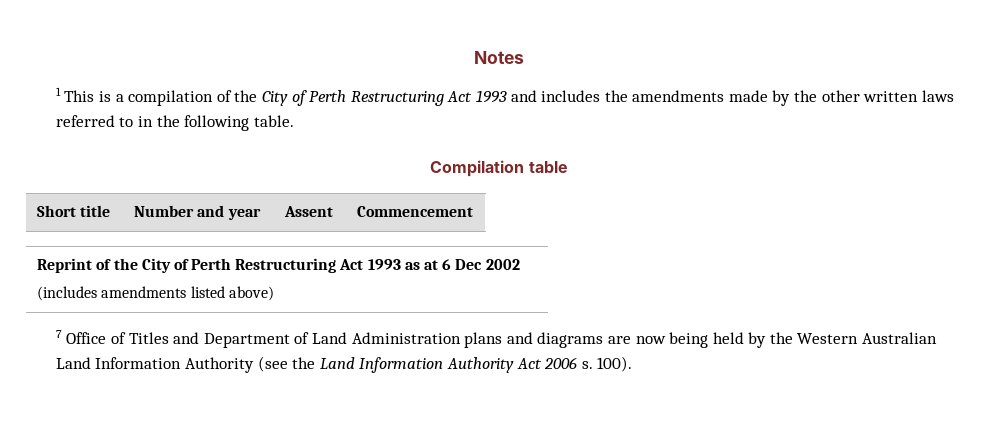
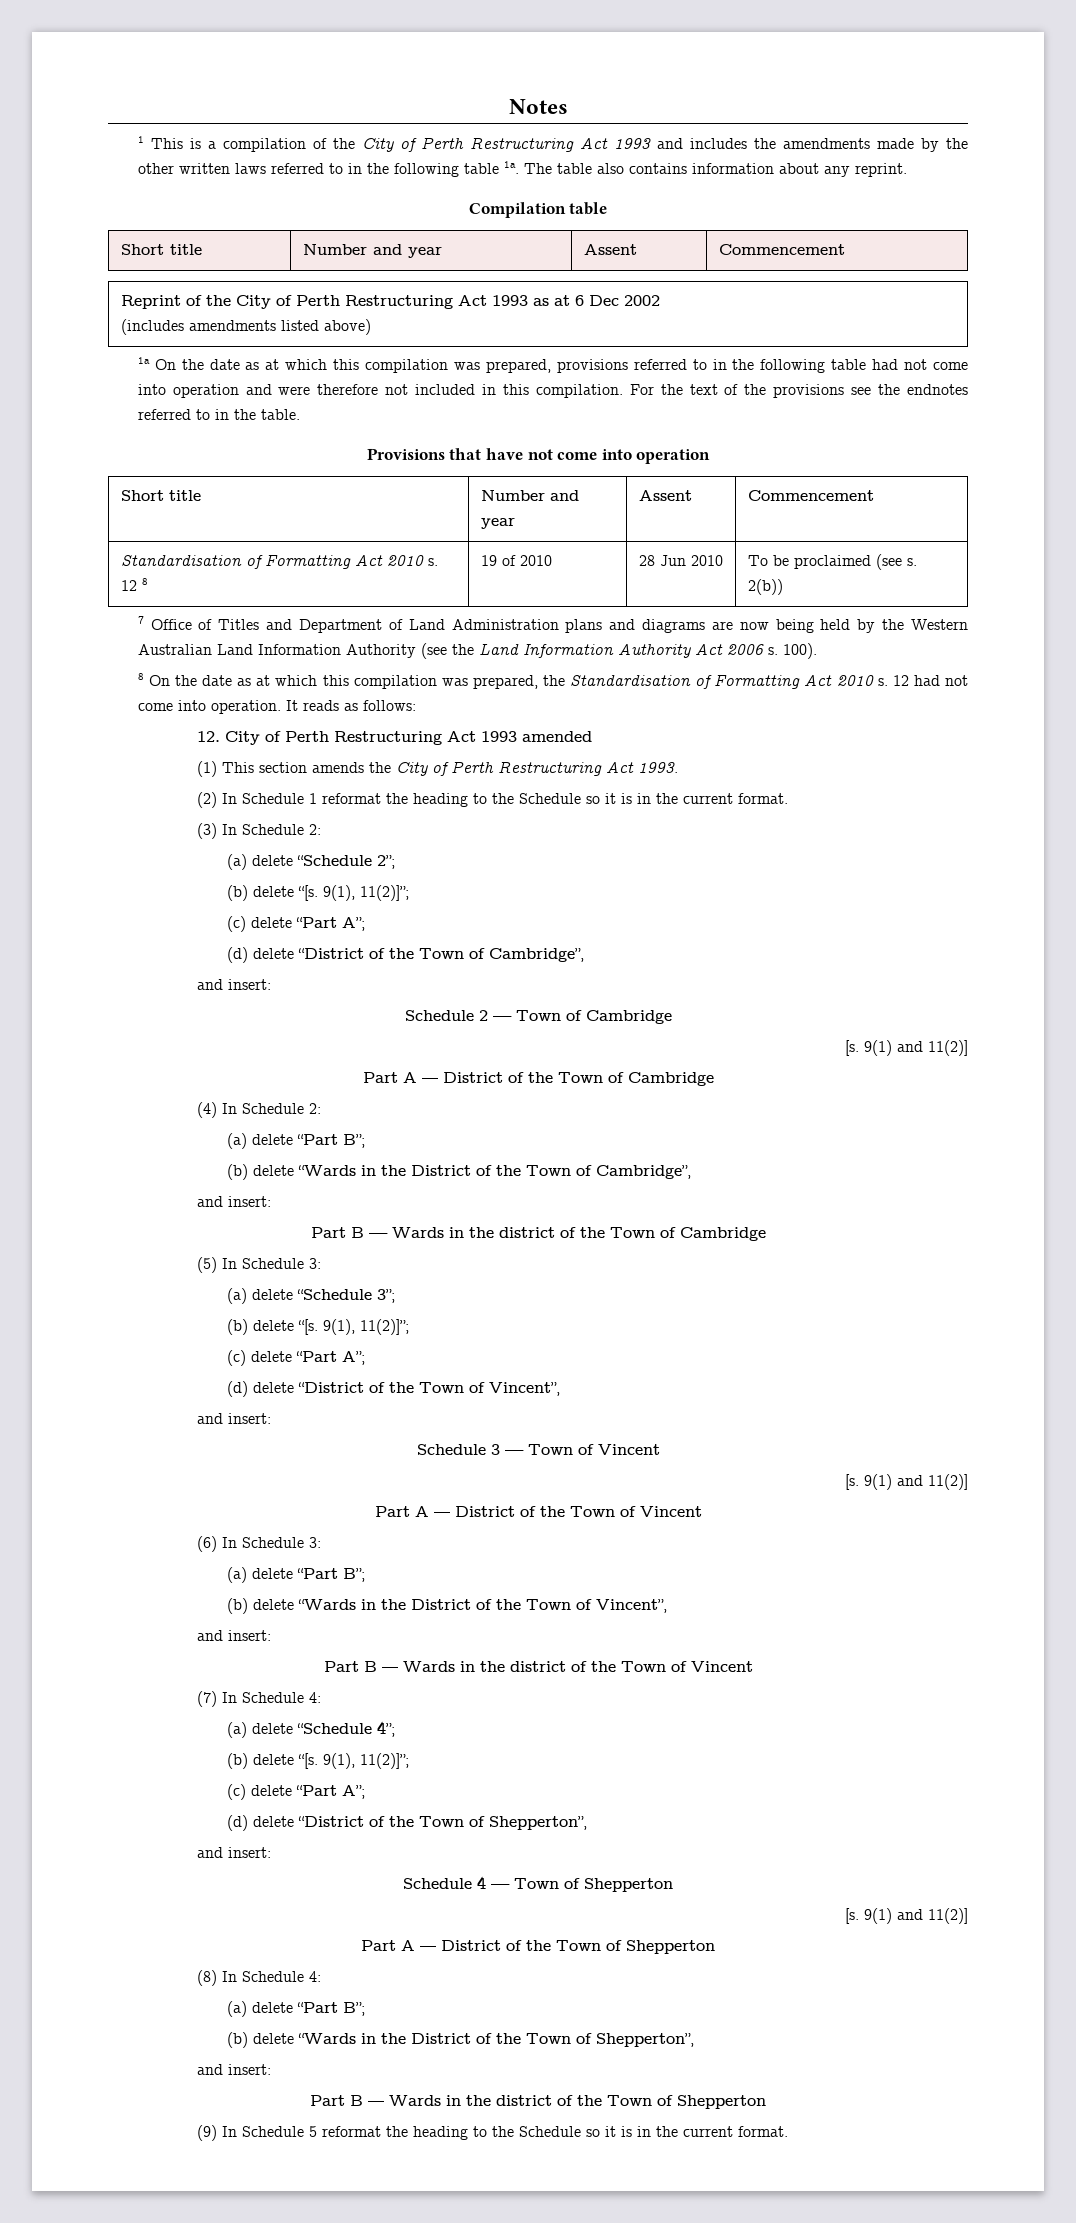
[253,115,294,127] table. -> [463,161,907,177] table 1a. The table also contains information about any reprint.
(274, 293) none -> [137,357,969,373] [137,384,969,398] [137,409,300,420] [366,448,711,464] [120,490,201,501] [480,490,579,501] [480,518,515,529] [638,490,692,501] [747,490,874,501] [120,555,438,569] [120,578,148,591] [480,555,552,566] [638,555,723,566] [747,554,917,570] [747,579,783,595] // 1a On the date as at which this compilation was prepared, provisions referred to in the following table had not come into operation and were therefore not included in this compilation. For the text of the provisions see the endnotes referred to in the table. // Provisions that have not come into operation // Short title | Number and year | Assent | Commencement // Standardisation of Formatting Act 2010 s. 12 8 | 19 of 2010 | 28 Jun 2010 | To be proclaimed (see s. 2(b))
(633, 364) none -> [137,673,968,689] [137,700,416,714] [197,731,593,745] [197,761,679,777] [197,792,789,808] [197,823,322,839] [227,854,396,870] [227,885,410,901] [227,916,366,932] [227,947,585,963] [197,979,272,990] [404,1010,672,1024] [845,1040,968,1056] [362,1072,714,1086] [197,1102,322,1118] [227,1133,366,1149] [227,1164,692,1180] [197,1196,272,1207] [310,1227,766,1241] [197,1257,322,1273] [227,1288,396,1304] [227,1319,410,1335] [227,1350,366,1366] [227,1381,561,1397] [197,1413,272,1424] [416,1444,660,1455] [845,1474,968,1490] [374,1506,702,1517] [197,1536,322,1552] [227,1567,366,1583] [227,1598,668,1614] [197,1630,272,1641] [323,1661,753,1672] [197,1691,322,1707] [227,1721,396,1738] [227,1753,410,1769] [227,1784,366,1800] [227,1815,588,1831] [197,1847,272,1858] [403,1876,673,1892] [845,1908,968,1924] [361,1940,715,1954] [197,1970,322,1986] [227,2001,366,2017] [227,2032,695,2048] [197,2064,272,2075] [310,2095,766,2109] [197,2125,789,2141] // 8 On the date as at which this compilation was prepared, the Standardisation of Formatting Act 2010 s. 12 had not come into operation. It reads as follows: // 12. City of Perth Restructuring Act 1993 amended // (1) This section amends the City of Perth Restructuring Act 1993. // (2) In Schedule 1 reformat the heading to the Schedule so it is in the current format. // (3) In Schedule 2: // (a) delete “Schedule 2”; // (b) delete “[s. 9(1), 11(2)]”; // (c) delete “Part A”; // (d) delete “District of the Town of Cambridge”, // and insert: // Schedule 2 — Town of Cambridge // [s. 9(1) and 11(2)] // Part A — District of the Town of Cambridge // (4) In Schedule 2: // (a) delete “Part B”; // (b) delete “Wards in the District of the Town of Cambridge”, // and insert: // Part B — Wards in the district of the Town of Cambridge // (5) In Schedule 3: // (a) delete “Schedule 3”; // (b) delete “[s. 9(1), 11(2)]”; // (c) delete “Part A”; // (d) delete “District of the Town of Vincent”, // and insert: // Schedule 3 — Town of Vincent // [s. 9(1) and 11(2)] // Part A — District of the Town of Vincent // (6) In Schedule 3: // (a) delete “Part B”; // (b) delete “Wards in the District of the Town of Vincent”, // and insert: // Part B — Wards in the district of the Town of Vincent // (7) In Schedule 4: // (a) delete “Schedule 4”; // (b) delete “[s. 9(1), 11(2)]”; // (c) delete “Part A”; // (d) delete “District of the Town of Shepperton”, // and insert: // Schedule 4 — Town of Shepperton // [s. 9(1) and 11(2)] // Part A — District of the Town of Shepperton // (8) In Schedule 4: // (a) delete “Part B”; // (b) delete “Wards in the District of the Town of Shepperton”, // and insert: // Part B — Wards in the district of the Town of Shepperton // (9) In Schedule 5 reformat the heading to the Schedule so it is in the current format.

